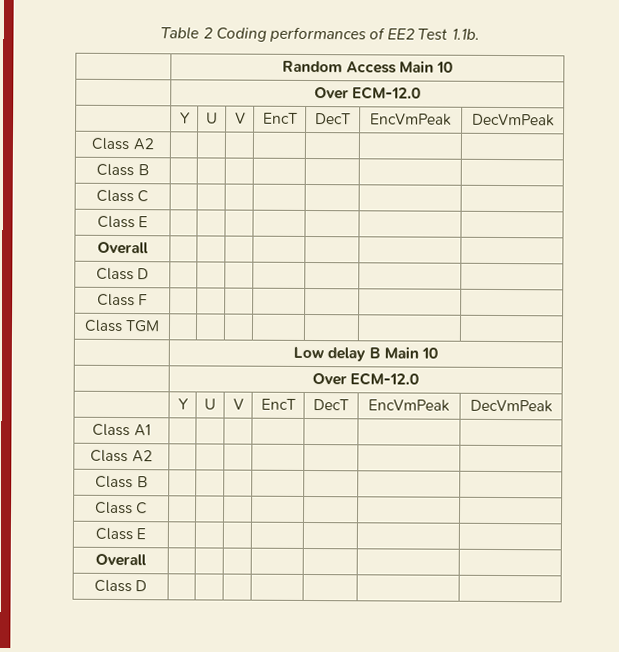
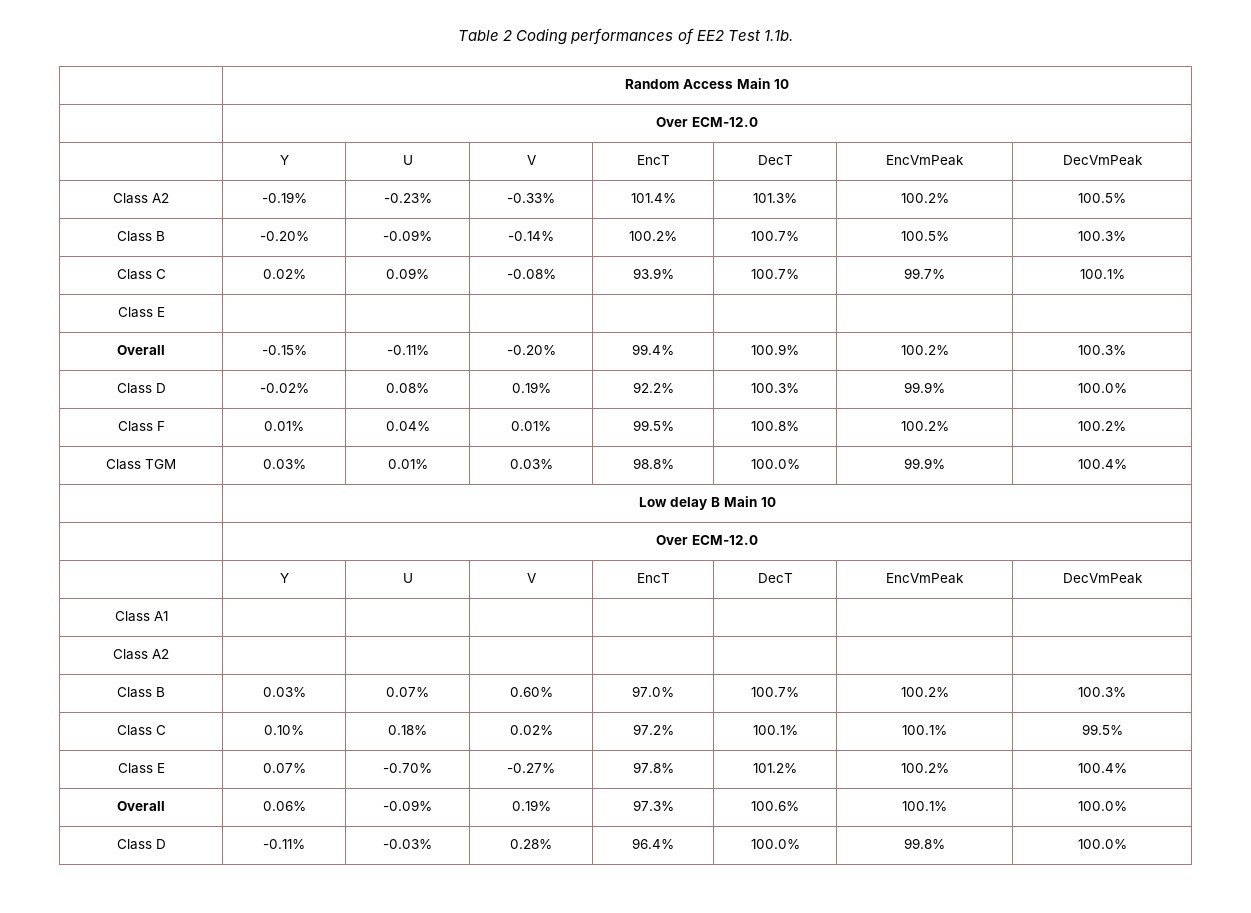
[96,163,149,177] [95,189,150,203] [96,215,149,229] [97,241,149,255] [95,267,150,281] [96,293,149,307] [83,319,161,333] | | | | | | // Class B | | | | | | | // Class C | | | | | | | // Class E | | | | | | | // Overall | | | | | | | // Class D | | | | | | | // Class F | | | | | | | // Class TGM | | | | | | | -> [261,192,307,203] [383,193,432,203] [507,193,555,203] [630,193,676,203] [753,193,797,203] [900,193,949,203] [1078,193,1126,203] [117,231,165,242] [259,231,309,241] [383,230,432,241] [508,231,554,241] [629,231,677,241] [751,231,799,241] [900,231,949,241] [1078,231,1126,241] [116,269,166,280] [262,269,306,279] [386,268,429,279] [506,269,556,279] [632,268,674,279] [751,269,799,279] [904,268,945,279] [1079,269,1125,279] [117,307,165,318] [117,345,165,355] [261,345,307,355] [386,345,429,355] [506,345,556,355] [632,344,674,355] [751,344,799,355] [900,345,949,355] [1078,345,1126,355] [116,383,166,394] [259,383,309,393] [386,383,429,393] [511,382,551,393] [632,382,674,393] [751,383,799,393] [904,382,945,393] [1077,383,1127,393] [117,421,165,432] [264,421,304,431] [385,421,430,431] [511,421,551,431] [632,420,674,431] [751,421,799,431] [900,421,949,431] [1078,421,1126,431] [106,459,176,470] [262,459,306,469] [387,459,428,469] [509,459,553,469] [632,458,674,469] [750,459,800,469] [904,458,945,469] [1077,459,1127,469] -0.19% | -0.23% | -0.33% | 101.4% | 101.3% | 100.2% | 100.5% // Class B | -0.20% | -0.09% | -0.14% | 100.2% | 100.7% | 100.5% | 100.3% // Class C | 0.02% | 0.09% | -0.08% | 93.9% | 100.7% | 99.7% | 100.1% // Class E | | | | | | | // Overall | -0.15% | -0.11% | -0.20% | 99.4% | 100.9% | 100.2% | 100.3% // Class D | -0.02% | 0.08% | 0.19% | 92.2% | 100.3% | 99.9% | 100.0% // Class F | 0.01% | 0.04% | 0.01% | 99.5% | 100.8% | 100.2% | 100.2% // Class TGM | 0.03% | 0.01% | 0.03% | 98.8% | 100.0% | 99.9% | 100.4%
[94,501,149,515] [94,527,147,541] [95,553,147,567] [93,579,148,593] | | | | | | // Class C | | | | | | | // Class E | | | | | | | // Overall | | | | | | | // Class D | | | | | | | -> [262,687,306,697] [386,687,429,697] [509,687,553,697] [632,686,674,697] [751,687,799,697] [900,687,949,697] [1078,687,1126,697] [116,725,166,736] [264,725,304,735] [388,725,427,735] [509,725,553,735] [632,724,674,735] [752,725,798,735] [902,725,947,735] [1081,724,1123,735] [117,763,165,774] [262,763,306,773] [383,763,432,773] [507,763,555,773] [632,762,674,773] [753,763,797,773] [900,763,949,773] [1077,763,1127,773] [117,801,165,811] [262,801,306,811] [383,800,432,811] [511,800,551,811] [632,800,674,811] [751,801,799,811] [902,801,947,811] [1077,801,1127,811] [116,839,166,850] [263,839,305,849] [383,839,432,849] [510,839,552,849] [632,838,674,849] [750,839,800,849] [904,838,945,849] [1077,839,1127,849] 0.03% | 0.07% | 0.60% | 97.0% | 100.7% | 100.2% | 100.3% // Class C | 0.10% | 0.18% | 0.02% | 97.2% | 100.1% | 100.1% | 99.5% // Class E | 0.07% | -0.70% | -0.27% | 97.8% | 101.2% | 100.2% | 100.4% // Overall | 0.06% | -0.09% | 0.19% | 97.3% | 100.6% | 100.1% | 100.0% // Class D | -0.11% | -0.03% | 0.28% | 96.4% | 100.0% | 99.8% | 100.0%

